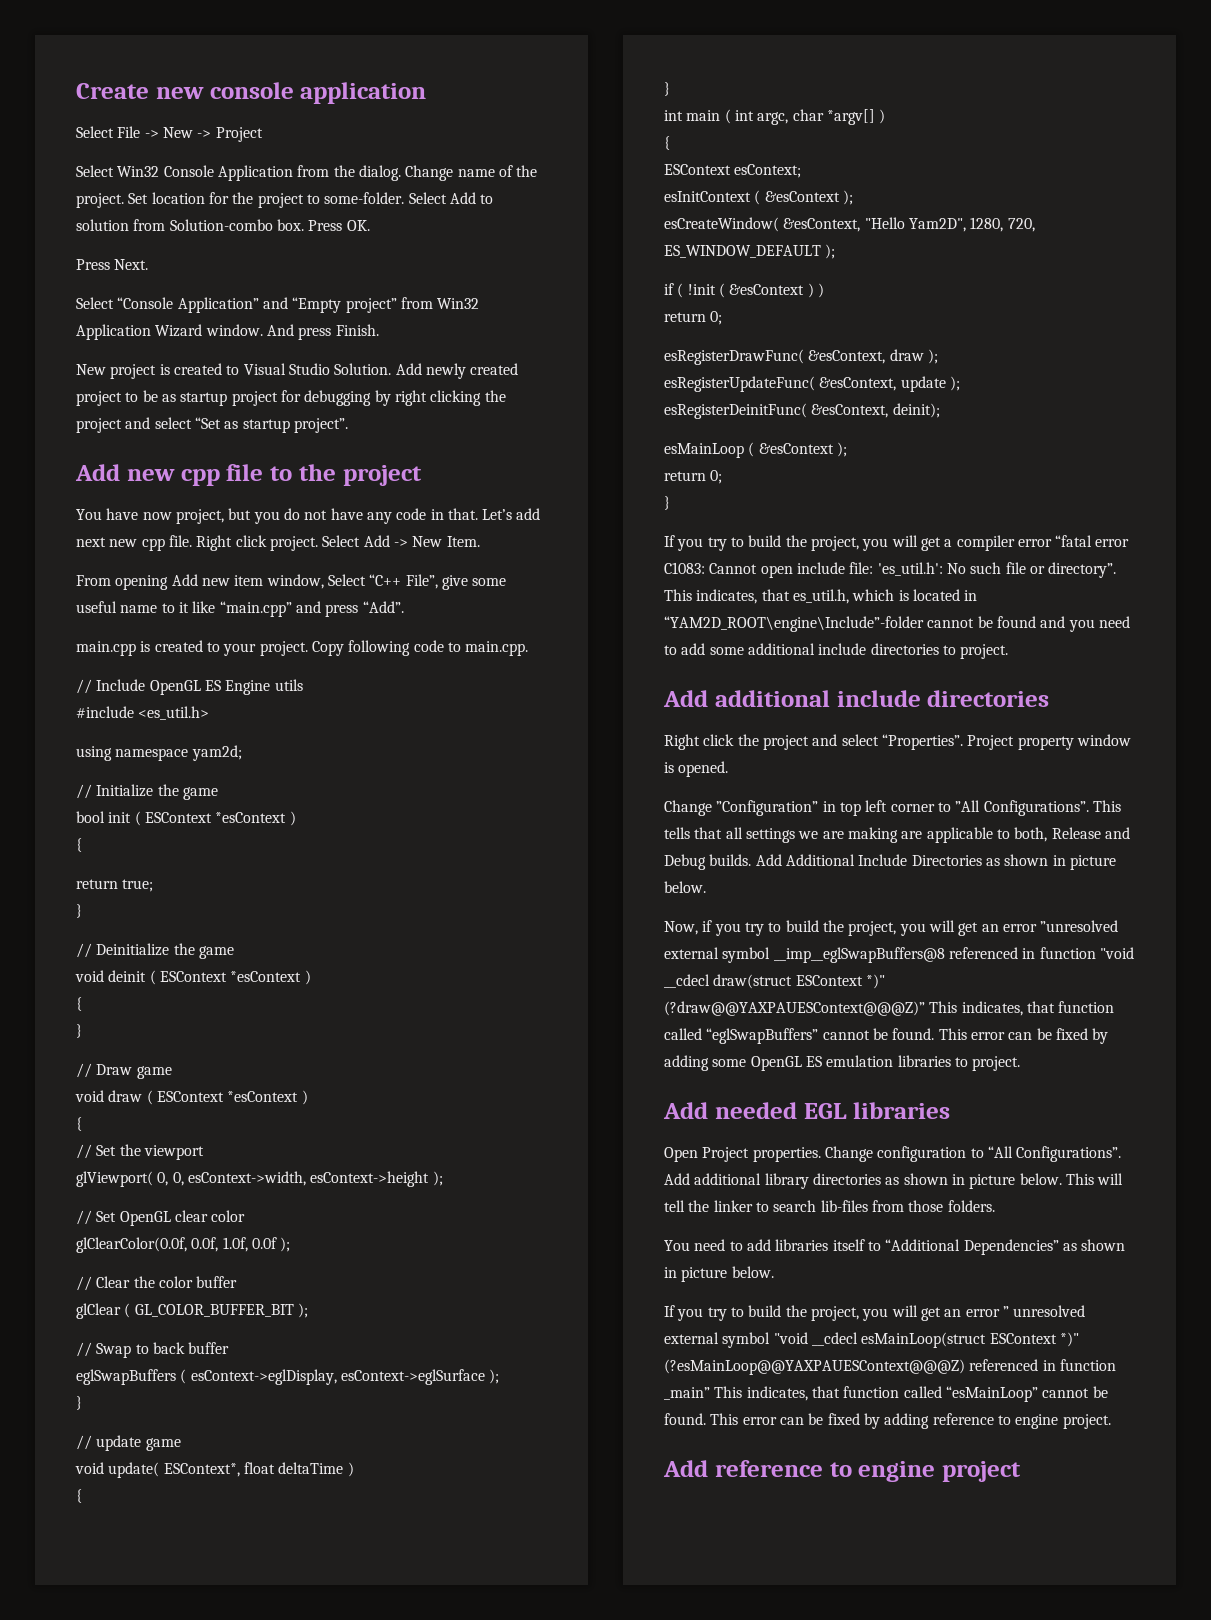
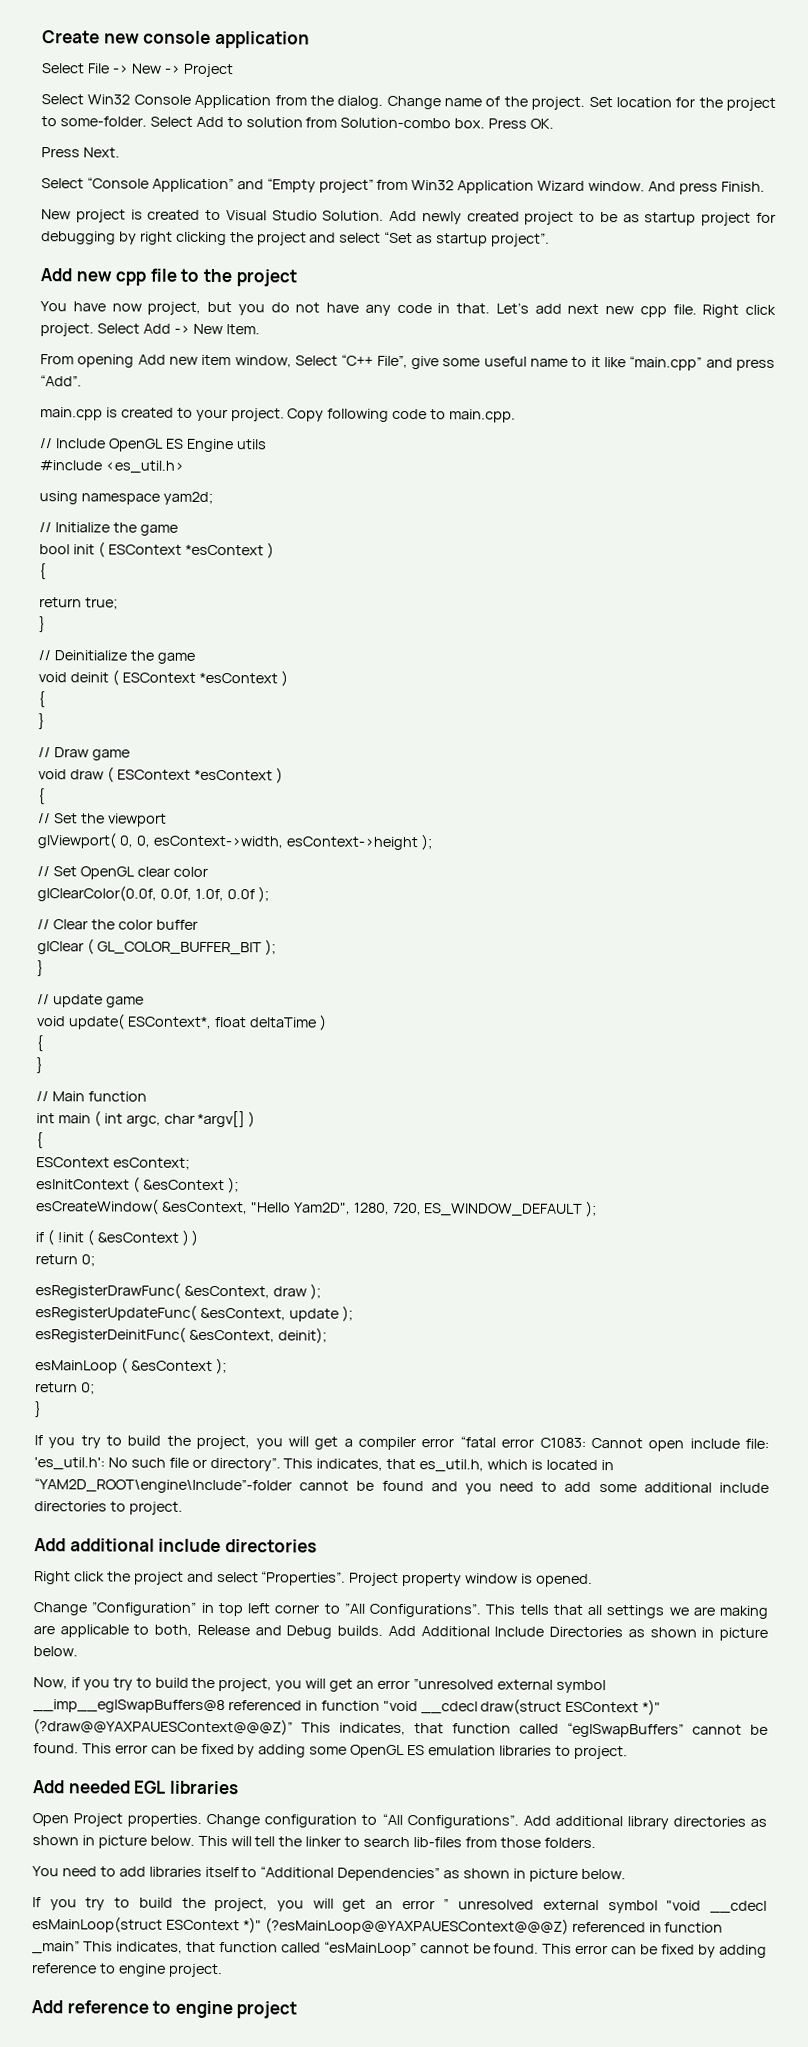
[76,1342,230,1358] [76,1369,500,1385] // // Swap to back buffer // eglSwapBuffers ( esContext->eglDisplay, esContext->eglSurface ); -> (276, 947) none
(670, 89) none -> [36,1091,147,1102] // // Main function

